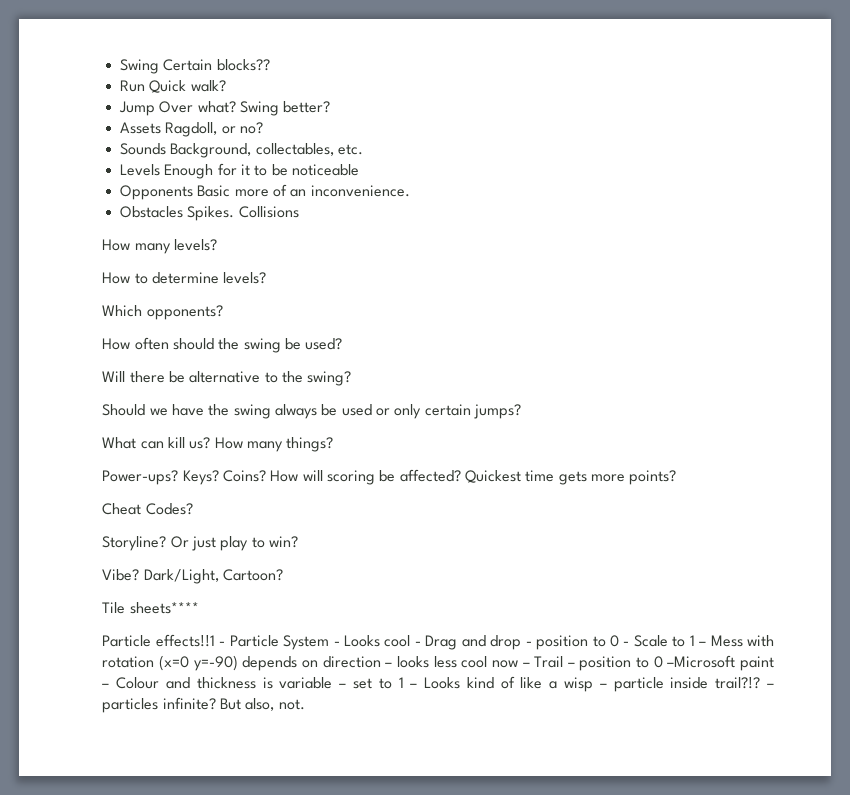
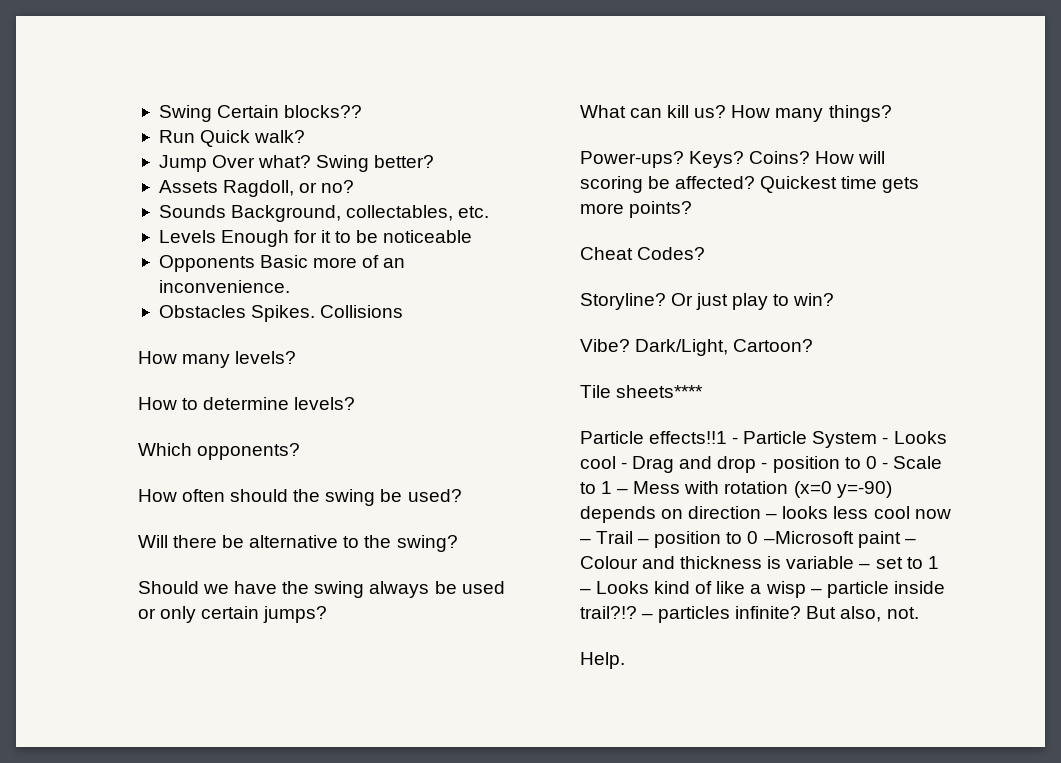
(305, 704) none -> [579,652,625,669] // Help.

